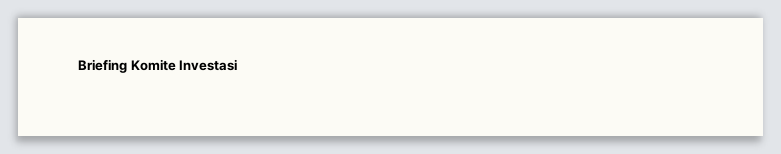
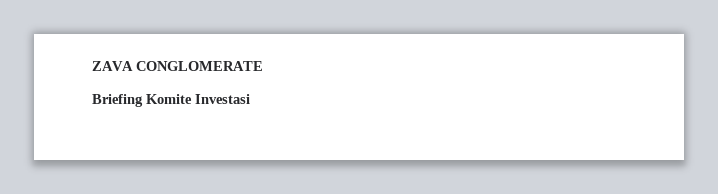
(78, 66) none -> [92,61,263,71] ZAVA CONGLOMERATE //

